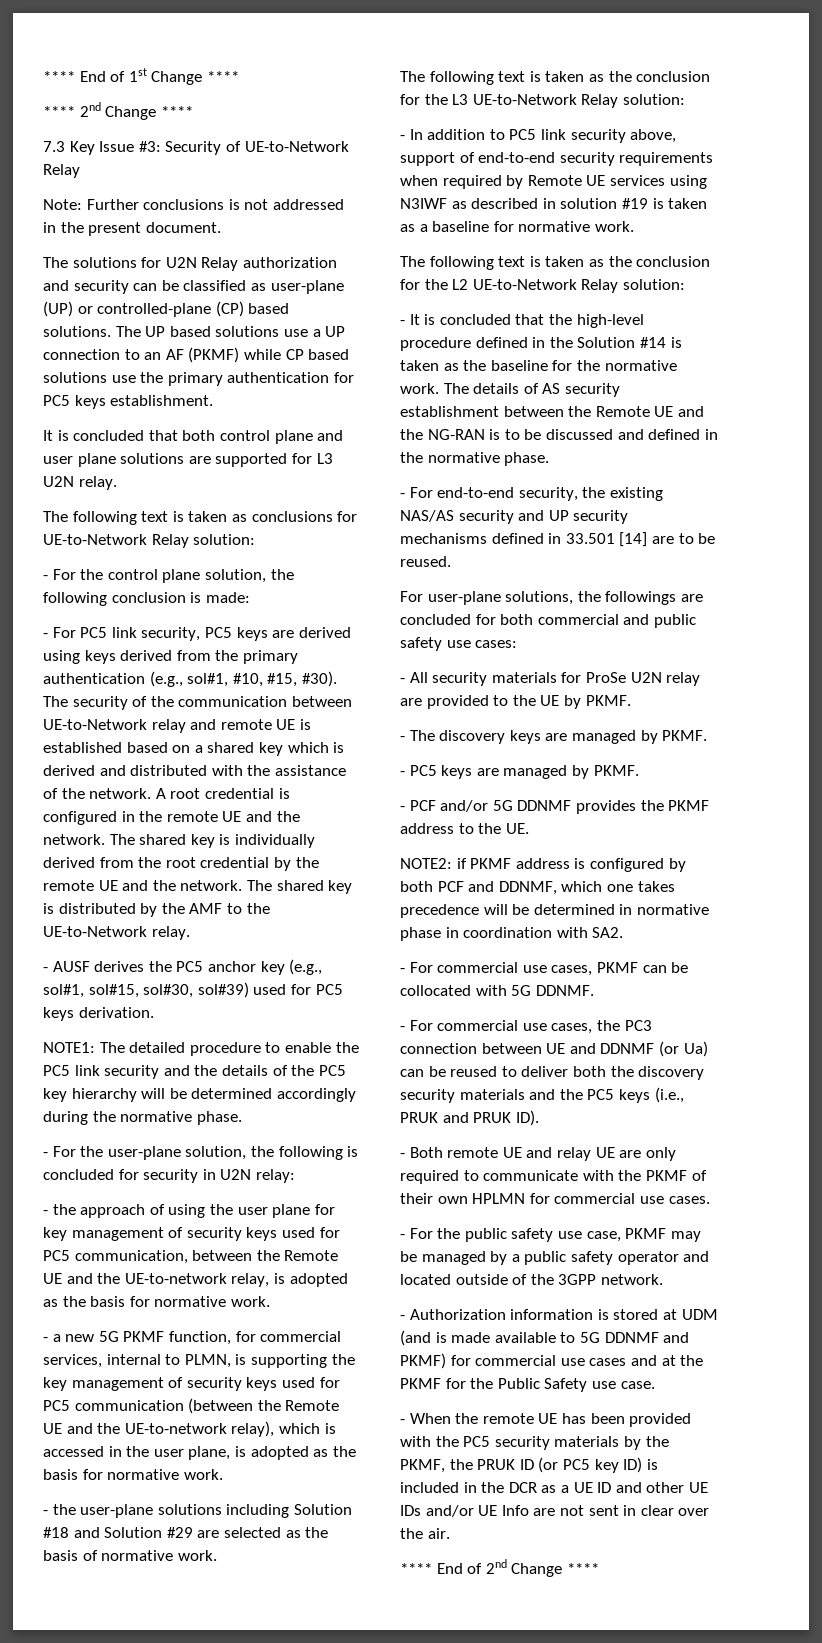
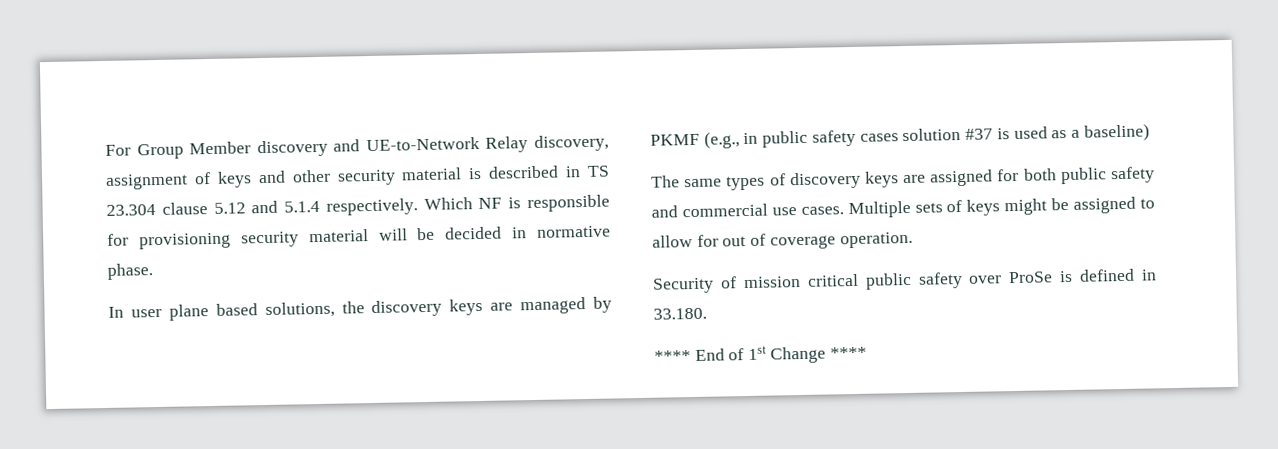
(43, 76) none -> [105,134,609,160] [105,165,610,190] [106,194,610,216] [107,225,611,250] [107,263,153,280] [108,296,612,321] [650,123,1150,149] [651,166,1155,191] [651,196,1156,219] [652,231,913,250] [653,268,1157,294] [653,307,707,320] For Group Member discovery and UE-to-Network Relay discovery, assignment of keys and other security material is described in TS 23.304 clause 5.12 and 5.1.4 respectively. Which NF is responsible for provisioning security material will be decided in normative phase. // In user plane based solutions, the discovery keys are managed by PKMF (e.g., in public safety cases solution #37 is used as a baseline) // The same types of discovery keys are assigned for both public safety and commercial use cases. Multiple sets of keys might be assigned to allow for out of coverage operation. // Security of mission critical public safety over ProSe is defined in 33.180. //
[43,102,193,120] [43,141,349,155] [43,164,80,178] [43,199,344,210] [43,222,221,236] [43,257,337,271] [43,280,344,294] [43,301,290,317] [43,326,346,337] [43,347,350,363] [43,372,354,386] [43,395,214,409] [43,430,344,444] [43,453,333,467] [43,476,117,490] [43,511,358,525] [43,534,256,548] [43,569,294,583] [43,592,250,606] [43,627,351,641] [43,650,298,664] [43,671,337,687] [43,696,352,710] [43,719,311,733] [43,742,345,756] [43,765,346,776] [43,788,290,799] [43,811,300,825] [43,834,315,848] [43,857,319,871] [43,880,353,894] [43,903,270,917] [43,926,190,940] [43,959,323,975] [43,982,343,998] [43,1007,154,1021] [43,1042,359,1056] [43,1065,346,1079] [43,1088,356,1102] [43,1111,242,1125] [43,1146,359,1160] [43,1169,295,1183] [43,1204,335,1218] [43,1227,340,1241] [43,1250,339,1264] [43,1273,348,1287] [43,1296,270,1307] [43,1331,342,1345] [43,1354,355,1368] [43,1377,340,1391] [43,1398,340,1414] [43,1421,336,1437] [43,1446,356,1460] [43,1469,223,1480] [43,1504,352,1518] [43,1527,329,1538] [43,1550,217,1561] [400,71,711,85] [400,94,685,108] [400,129,677,143] [400,152,714,166] [400,175,707,189] [400,198,708,209] [400,221,634,232] [400,256,711,270] [400,279,685,293] [400,314,644,328] [400,337,682,351] [400,360,677,371] [400,383,620,397] [400,406,704,417] [400,429,718,440] [400,452,550,466] [400,487,663,501] [400,510,629,524] [400,532,716,547] [400,556,451,567] [400,591,703,605] [400,614,696,628] [400,637,518,651] [400,672,701,686] [400,695,631,709] [400,730,708,744] [400,765,639,779] [400,800,710,814] [400,823,529,834] [400,858,686,872] [400,881,675,895] [400,904,709,918] [400,927,624,941] [400,962,689,976] [400,985,594,996] [400,1020,652,1034] [400,1041,708,1057] [400,1066,705,1080] [400,1087,684,1103] [400,1110,539,1126] [400,1147,676,1161] [400,1170,707,1184] [400,1193,710,1204] [400,1228,701,1242] [400,1251,710,1265] [400,1274,663,1285] [400,1309,718,1320] [400,1330,690,1346] [400,1353,704,1369] [400,1378,655,1392] [400,1413,692,1427] [400,1436,669,1450] [400,1457,658,1473] [400,1482,708,1493] [400,1505,710,1517] [400,1528,450,1539] [400,1559,599,1577] // **** 2nd Change **** // 7.3 Key Issue #3: Security of UE-to-Network Relay // Note: Further conclusions is not addressed in the present document. // The solutions for U2N Relay authorization and security can be classified as user-plane (UP) or controlled-plane (CP) based solutions. The UP based solutions use a UP connection to an AF (PKMF) while CP based solutions use the primary authentication for PC5 keys establishment. // It is concluded that both control plane and user plane solutions are supported for L3 U2N relay. // The following text is taken as conclusions for UE-to-Network Relay solution: // - For the control plane solution, the following conclusion is made: // - For PC5 link security, PC5 keys are derived using keys derived from the primary authentication (e.g., sol#1, #10, #15, #30). The security of the communication between UE-to-Network relay and remote UE is established based on a shared key which is derived and distributed with the assistance of the network. A root credential is configured in the remote UE and the network. The shared key is individually derived from the root credential by the remote UE and the network. The shared key is distributed by the AMF to the UE-to-Network relay. // - AUSF derives the PC5 anchor key (e.g., sol#1, sol#15, sol#30, sol#39) used for PC5 keys derivation. // NOTE1: The detailed procedure to enable the PC5 link security and the details of the PC5 key hierarchy will be determined accordingly during the normative phase. // - For the user-plane solution, the following is concluded for security in U2N relay: // - the approach of using the user plane for key management of security keys used for PC5 communication, between the Remote UE and the UE-to-network relay, is adopted as the basis for normative work. // - a new 5G PKMF function, for commercial services, internal to PLMN, is supporting the key management of security keys used for PC5 communication (between the Remote UE and the UE-to-network relay), which is accessed in the user plane, is adopted as the basis for normative work. // - the user-plane solutions including Solution #18 and Solution #29 are selected as the basis of normative work. // The following text is taken as the conclusion for the L3 UE-to-Network Relay solution: // - In addition to PC5 link security above, support of end-to-end security requirements when required by Remote UE services using N3IWF as described in solution #19 is taken as a baseline for normative work. // The following text is taken as the conclusion for the L2 UE-to-Network Relay solution: // - It is concluded that the high-level procedure defined in the Solution #14 is taken as the baseline for the normative work. The details of AS security establishment between the Remote UE and the NG-RAN is to be discussed and defined in the normative phase. // - For end-to-end security, the existing NAS/AS security and UP security mechanisms defined in 33.501 [14] are to be reused. // For user-plane solutions, the followings are concluded for both commercial and public safety use cases: // - All security materials for ProSe U2N relay are provided to the UE by PKMF. // - The discovery keys are managed by PKMF. // - PC5 keys are managed by PKMF. // - PCF and/or 5G DDNMF provides the PKMF address to the UE. // NOTE2: if PKMF address is configured by both PCF and DDNMF, which one takes precedence will be determined in normative phase in coordination with SA2. // - For commercial use cases, PKMF can be collocated with 5G DDNMF. // - For commercial use cases, the PC3 connection between UE and DDNMF (or Ua) can be reused to deliver both the discovery security materials and the PC5 keys (i.e., PRUK and PRUK ID). // - Both remote UE and relay UE are only required to communicate with the PKMF of their own HPLMN for commercial use cases. // - For the public safety use case, PKMF may be managed by a public safety operator and located outside of the 3GPP network. // - Authorization information is stored at UDM (and is made available to 5G DDNMF and PKMF) for commercial use cases and at the PKMF for the Public Safety use case. // - When the remote UE has been provided with the PC5 security materials by the PKMF, the PRUK ID (or PC5 key ID) is included in the DCR as a UE ID and other UE IDs and/or UE Info are not sent in clear over the air. // **** End of 2nd Change **** -> (867, 352) none

